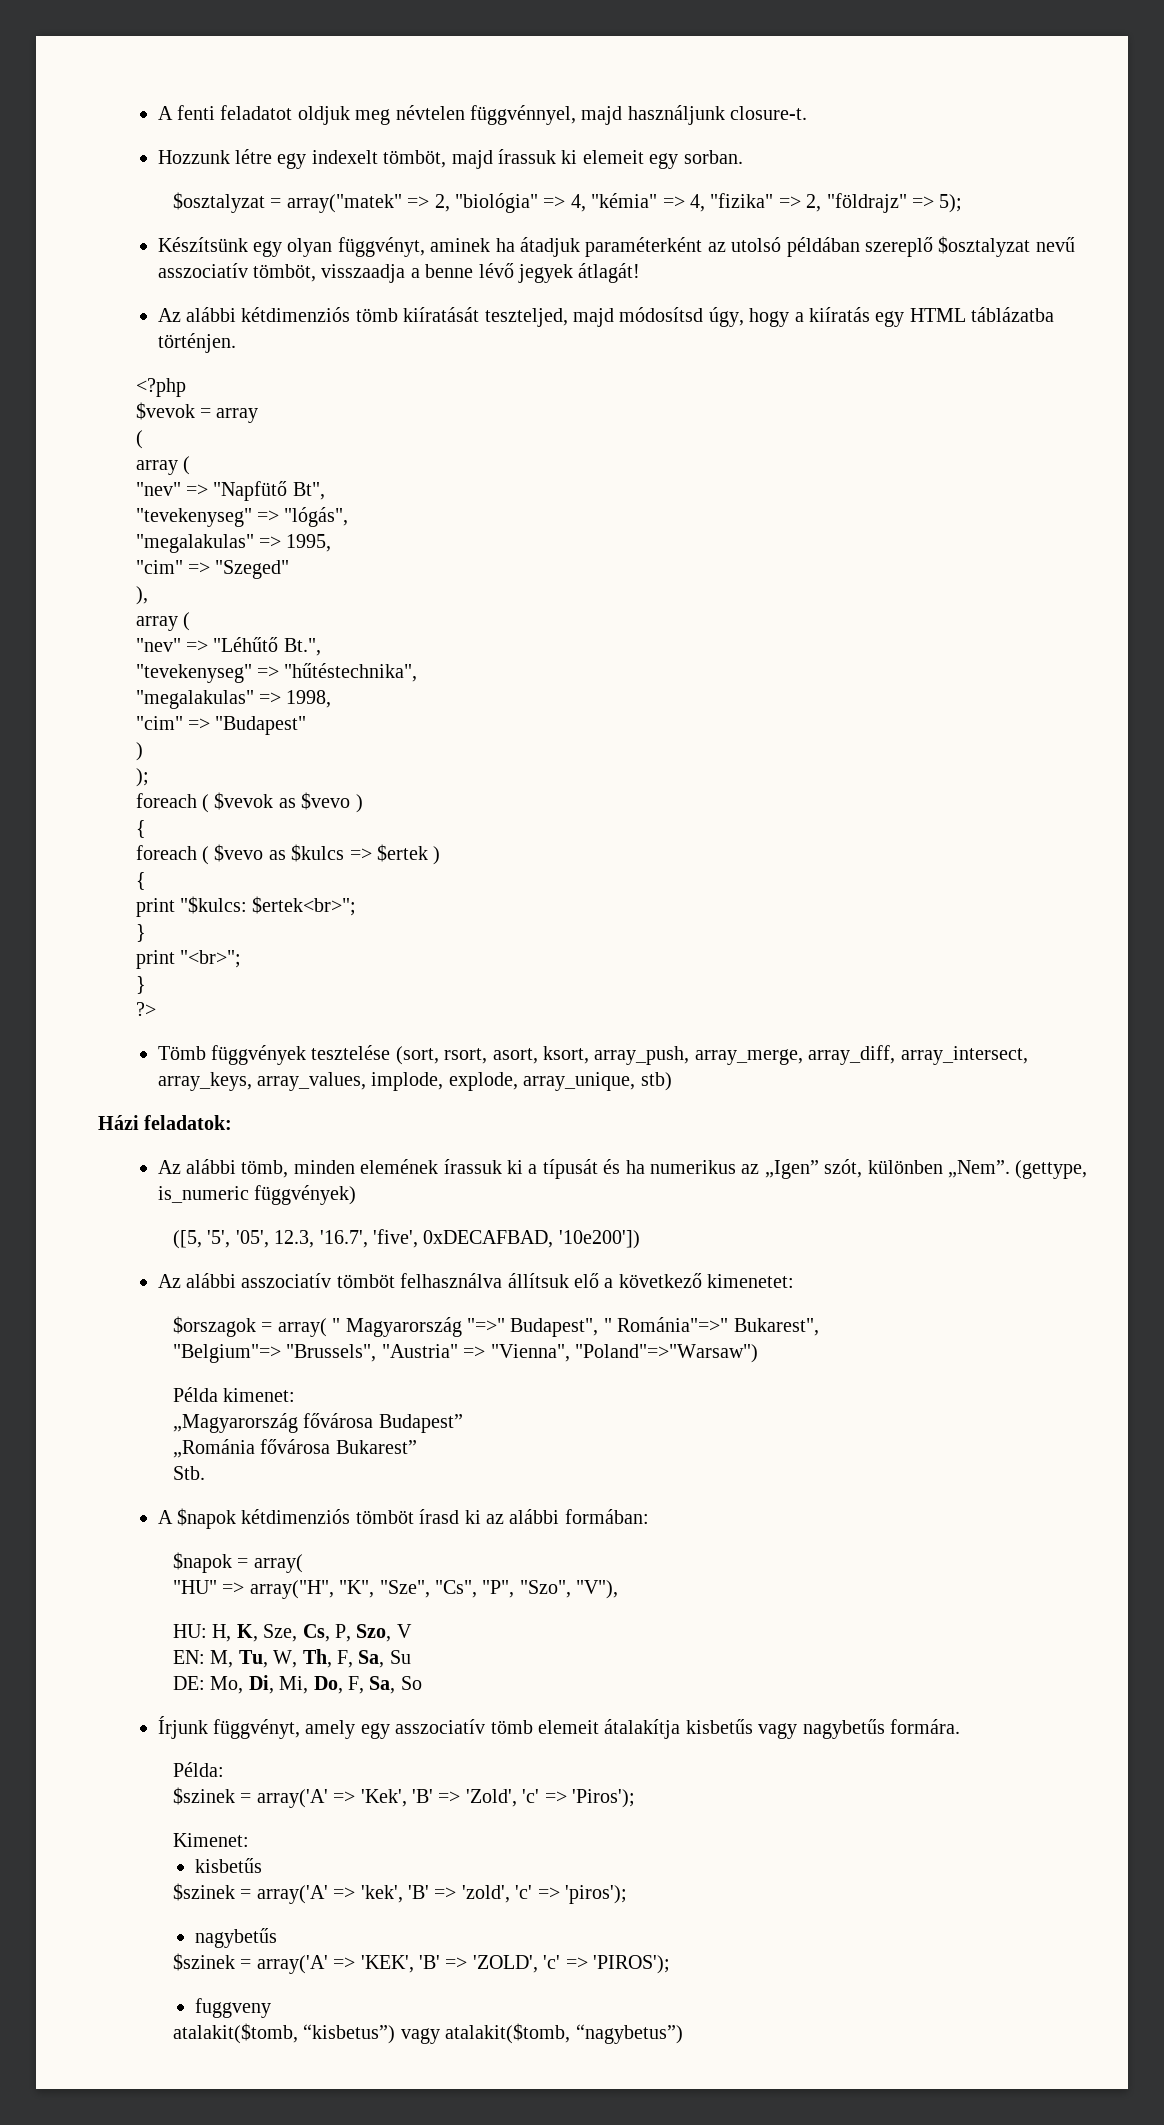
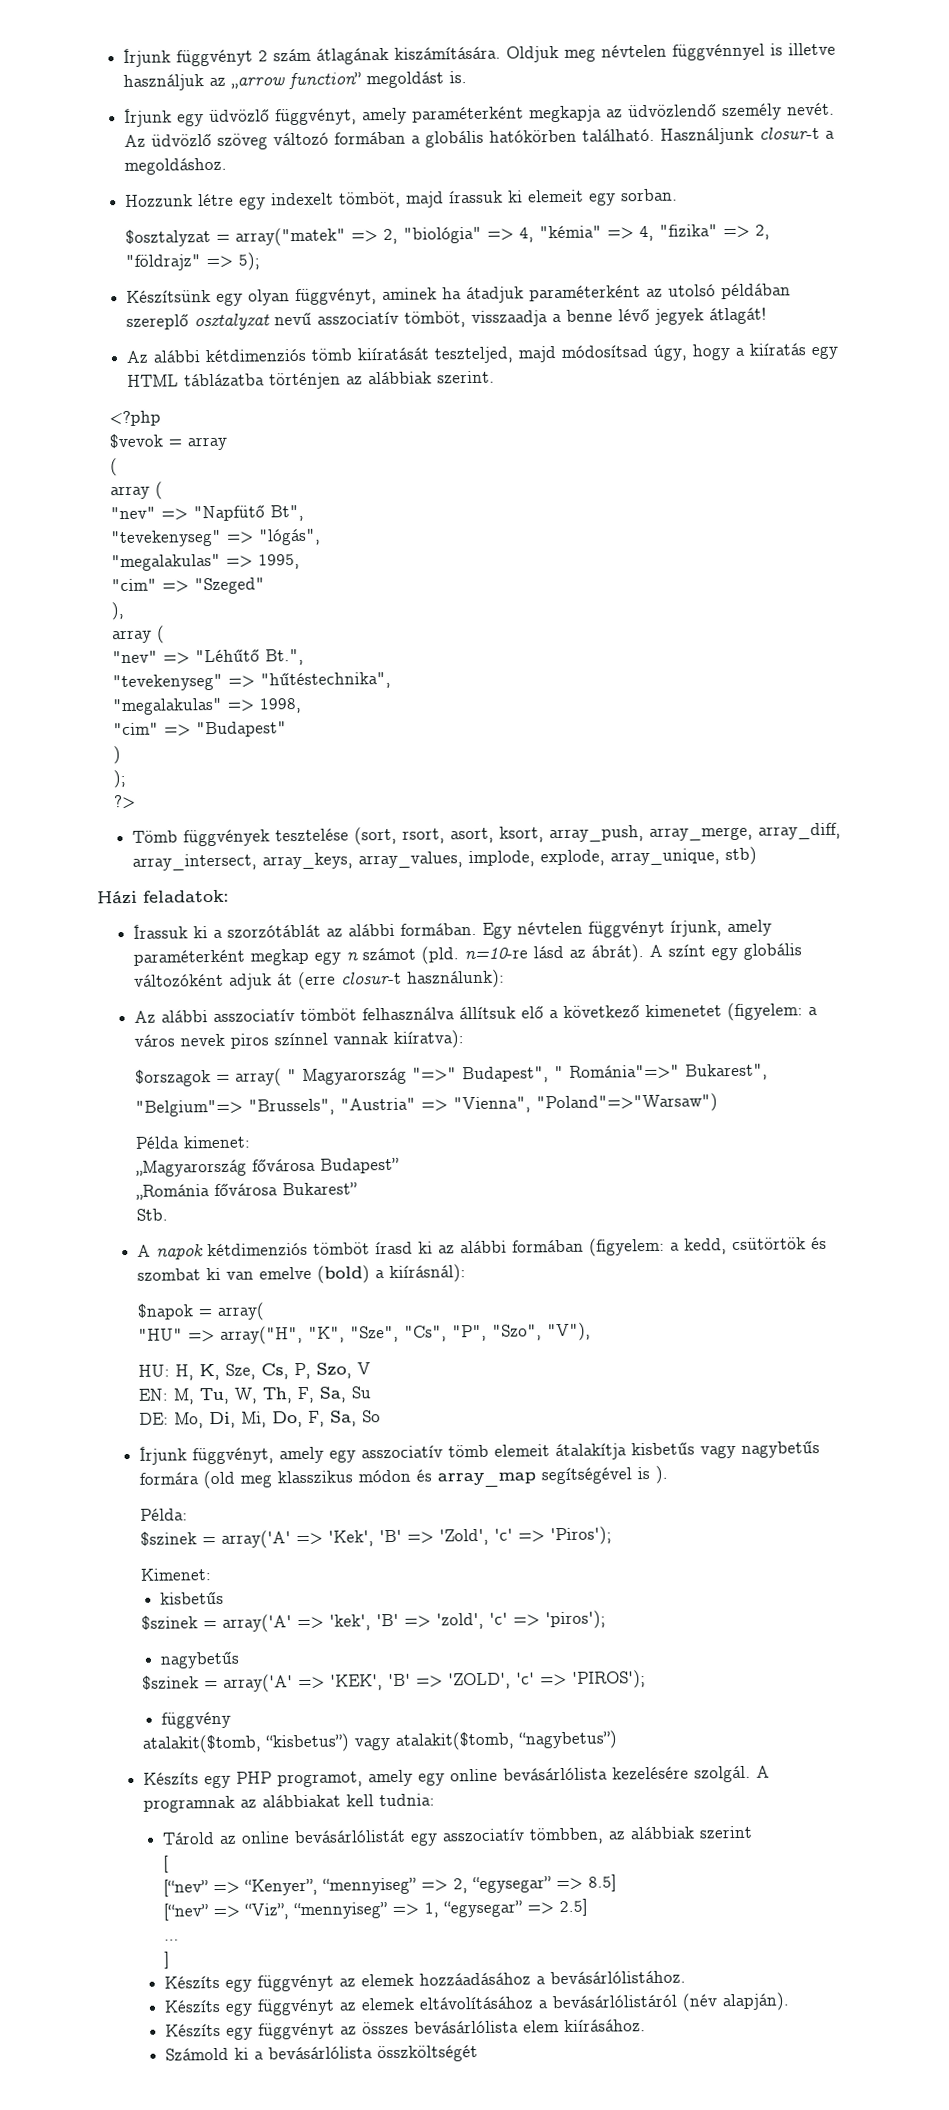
[157,105,808,125] A fenti feladatot oldjuk meg névtelen függvénnyel, majd használjunk closure-t. -> [123,42,837,67] [123,71,468,91] [124,102,836,127] [124,126,836,150] [124,157,228,175] Írjunk függvényt 2 szám átlagának kiszámítására. Oldjuk meg névtelen függvénnyel is illetve használjuk az „arrow function” megoldást is. // Írjunk egy üdvözlő függvényt, amely paraméterként megkapja az üdvözlendő személy nevét. Az üdvözlő szöveg változó formában a globális hatókörben található. Használjunk closur-t a megoldáshoz.
[938,236,1031,257] $osztalyzat -> [194,313,271,331] osztalyzat
[619,307,704,322] módosítsd -> [561,344,649,358] módosítsad
[157,333,236,353] történjen. -> [269,370,496,390] történjen az alábbiak szerint.
[135,792,363,813] [135,820,146,838] [135,844,441,865] [135,872,146,890] [135,896,357,917] [135,924,146,942] [135,950,241,969] [135,976,146,994] // foreach ( $vevok as $vevo ) // { // foreach ( $vevo as $kulcs => $ertek ) // { // print "$kulcs: $ertek<br>"; // } // print "<br>"; // } -> (127, 779) none
[157,1159,1088,1179] [157,1185,356,1205] [173,1229,640,1249] Az alábbi tömb, minden elemének írassuk ki a típusát és ha numerikus az „Igen” szót, különben „Nem”. (gettype, is_numeric függvények) // ([5, '5', '05', 12.3, '16.7', 'five', 0xDECAFBAD, '10e200']) -> [133,919,773,939] [133,943,803,966] [134,969,506,991] Írassuk ki a szorzótáblát az alábbi formában. Egy névtelen függvényt írjunk, amely paraméterként megkap egy n számot (pld. n=10-re lásd az ábrát). A színt egy globális változóként adjuk át (erre closur-t használunk):
[707,1274,795,1288] kimenetet: -> [645,1002,819,1022] [134,1030,465,1049] kimenetet (figyelem: a város nevek piros színnel vannak kiíratva):
[176,1508,236,1529] $napok -> [156,1244,205,1260] napok
[564,1509,649,1524] formában: -> [512,1236,828,1257] [137,1264,467,1284] formában (figyelem: a kedd, csütörtök és szombat ki van emelve (bold) a kiírásnál):
[889,1719,960,1734] formára. -> [139,1465,669,1490] formára (old meg klasszikus módon és array_map segítségével is ).
[195,1998,272,2018] fuggveny -> [160,1711,231,1729] függvény
(683, 2034) none -> [143,1765,771,1789] [143,1793,436,1813] [161,1825,753,1846] [162,1855,169,1873] [162,1874,617,1897] [162,1898,588,1921] [163,1939,179,1941] [163,1951,170,1969] [163,1970,686,1992] [163,1992,790,2016] [164,2019,646,2040] [164,2045,478,2063] // Készíts egy PHP programot, amely egy online bevásárlólista kezelésére szolgál. A programnak az alábbiakat kell tudnia: // Tárold az online bevásárlólistát egy asszociatív tömbben, az alábbiak szerint // [ // [“nev” => “Kenyer”, “mennyiseg” => 2, “egysegar” => 8.5] // [“nev” => “Viz”, “mennyiseg” => 1, “egysegar” => 2.5] // … // ] // Készíts egy függvényt az elemek hozzáadásához a bevásárlólistához. // Készíts egy függvényt az elemek eltávolításához a bevásárlólistáról (név alapján). // Készíts egy függvényt az összes bevásárlólista elem kiírásához. // Számold ki a bevásárlólista összköltségét

